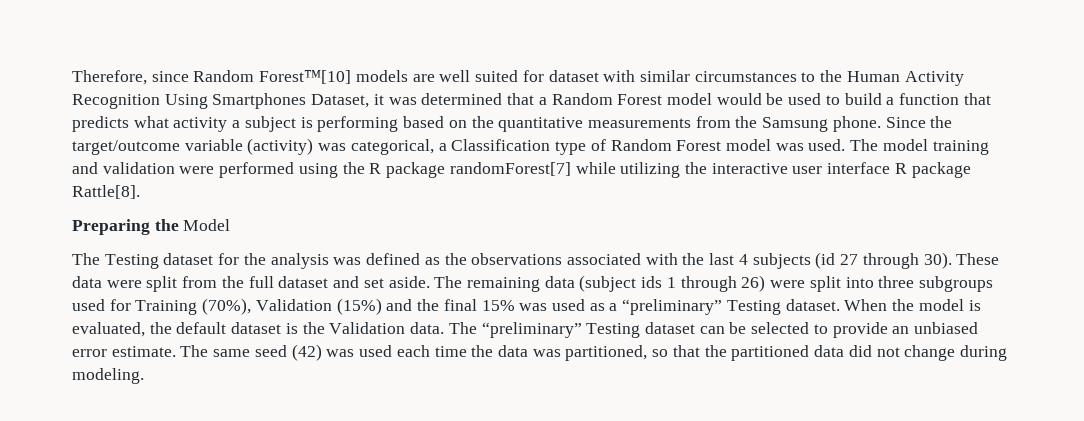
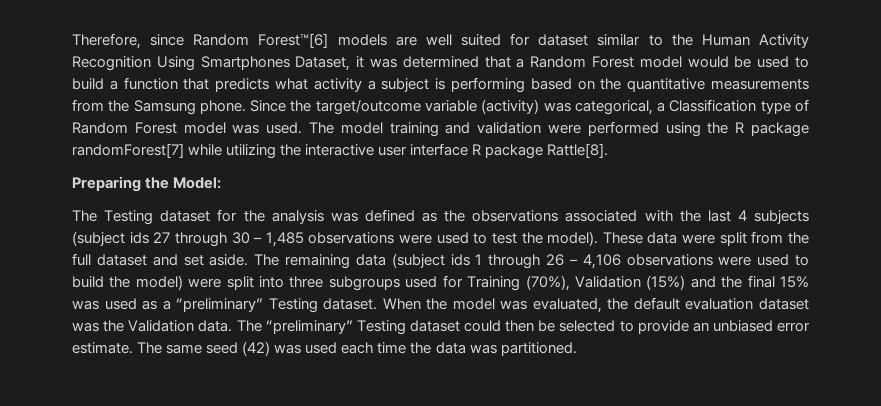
[259,70,352,84] Forest™[10] -> [258,33,329,48] Forest™[6]
[603,70,797,82] with similar circumstances -> [597,34,641,46] similar
[183,219,231,231] Model -> [173,177,222,189] Model:
[815,252,952,269] (id 27 through 30). -> [72,231,599,247] (subject ids 27 through 30 – 1,485 observations were used to test the model).
[741,275,766,292] 26) -> [546,254,809,269] [72,275,183,290] 26 – 4,106 observations were used to build the model)
[968,300,981,311] is -> [500,300,528,310] was
[231,322,298,334] dataset is -> [685,298,809,310] [72,322,99,332] evaluation dataset was
[699,326,725,334] can -> [464,320,535,332] could then
[565,345,1007,361] [72,368,144,384] partitioned, so that the partitioned data did not change during modeling. -> [500,342,577,356] partitioned.

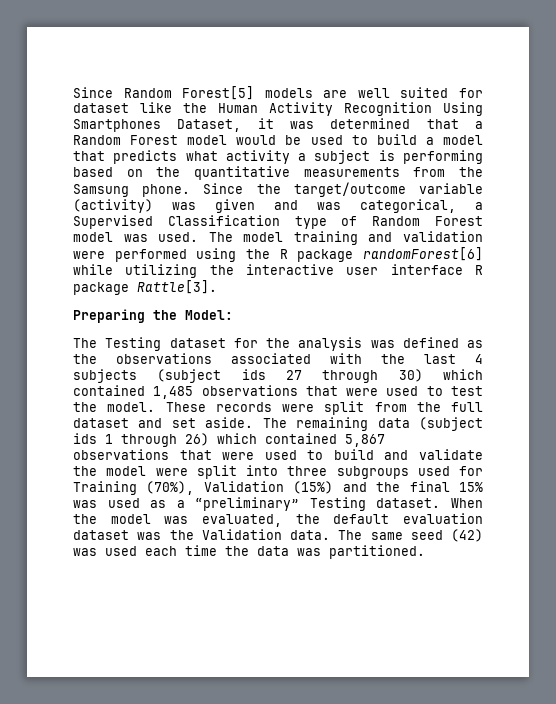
[72,33,329,49] Therefore, since Random Forest™[6] -> [73,86,255,100] Since Random Forest[5]
[597,34,663,46] similar to -> [140,102,172,113] like
[123,77,178,90] function -> [442,135,483,145] model
(571, 107) none -> [215,199,341,213] given and was
(666, 107) none -> [73,215,153,229] Supervised
[72,143,184,158] randomForest[7] -> [362,247,483,261] randomForest[6]
[547,143,609,158] Rattle[8]. -> [137,280,217,294] Rattle[3].
[231,232,263,244] 30 – -> [398,369,483,382] [73,385,145,396] 30) which contained
(395, 238) none -> [305,386,338,396] that
[547,231,678,246] model). These data -> [107,402,272,412] model. These records
[546,254,809,269] [72,275,183,290] 26 – 4,106 observations were used to build the model) -> [185,433,385,447] [73,449,483,460] [73,466,147,476] 26) which contained 5,867 observations that were used to build and validate the model
[265,320,810,335] [72,342,163,354] “preliminary” Testing dataset could then be selected to provide an unbiased error estimate. The -> (363, 535) none

